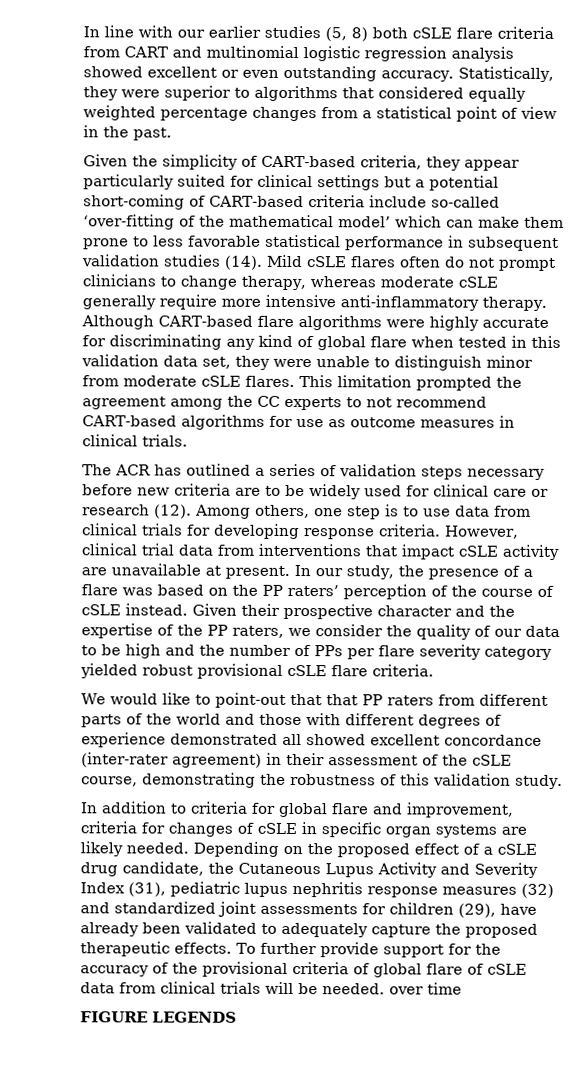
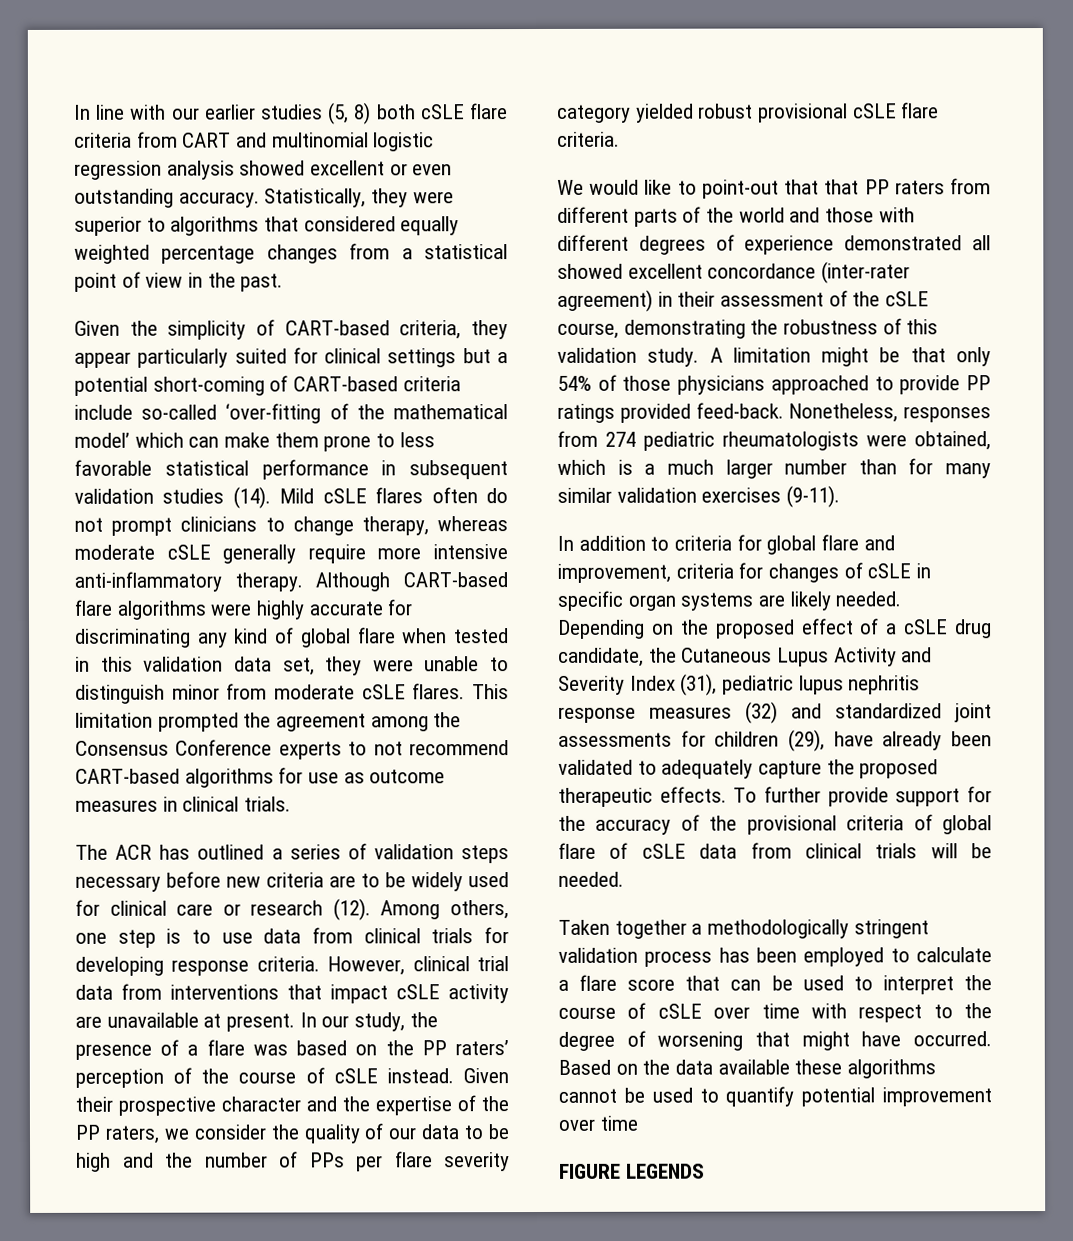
[257,395,280,407] CC -> [75,739,273,756] Consensus Conference
(563, 781) none -> [709,347,991,367] [557,374,991,395] [557,402,991,423] [557,430,991,451] [557,458,991,479] [557,485,841,508] A limitation might be that only 54% of those physicians approached to provide PP ratings provided feed-back. Nonetheless, responses from 274 pediatric rheumatologists were obtained, which is a much larger number than for many similar validation exercises (9-11).
(385, 989) none -> [558,919,929,939] [558,947,992,967] [558,974,992,995] [558,1002,992,1023] [558,1030,992,1051] [558,1059,937,1079] [558,1086,992,1107] // Taken together a methodologically stringent validation process has been employed to calculate a flare score that can be used to interpret the course of cSLE over time with respect to the degree of worsening that might have occurred. Based on the data available these algorithms cannot be used to quantify potential improvement

